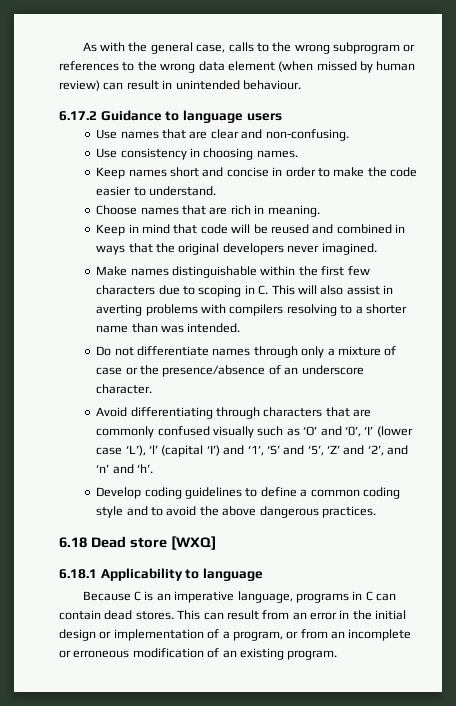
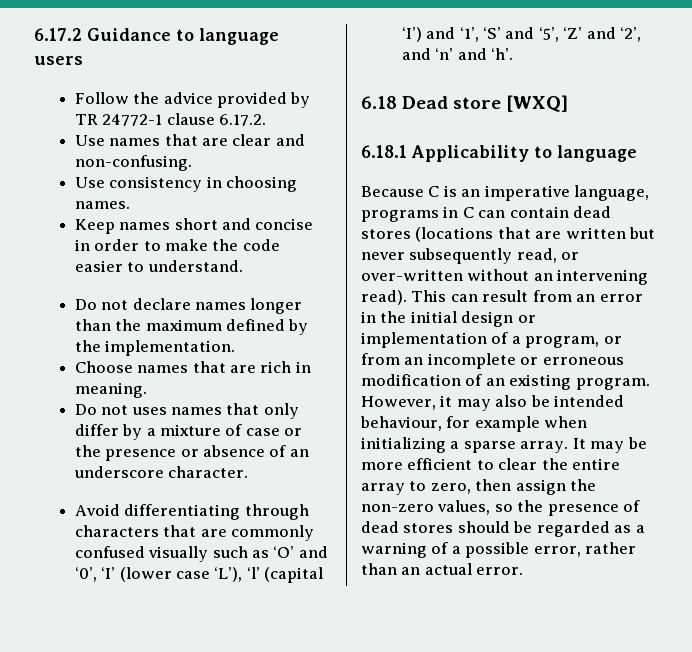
[82,42,416,54] [59,61,416,73] [59,80,301,91] As with the general case, calls to the wrong subprogram or references to the wrong data element (when missed by human review) can result in unintended behaviour. // -> (34, 34) none
(282, 117) none -> [74,92,311,108] [74,113,266,126] // Follow the advice provided by TR 24772-1 clause 6.17.2.
(216, 191) none -> [74,298,303,314] [74,319,309,335] [74,340,236,356] // Do not declare names longer than the maximum defined by the implementation.
[96,224,405,236] [96,243,377,255] [96,266,370,278] [96,285,393,297] [96,304,407,316] [96,323,241,333] [96,346,325,358] Keep in mind that code will be reused and combined in ways that the original developers never imagined. // Make names distinguishable within the first few characters due to scoping in C. This will also assist in averting problems with compilers resolving to a shorter name than was intended. // Do not differentiate names through only -> [74,403,299,419] [74,424,143,440] Do not uses names that only differ by
[162,365,266,377] presence/absence -> [105,445,265,461] presence or absence
[96,487,400,499] [96,506,376,518] // Develop coding guidelines to define a common coding style and to avoid the above dangerous practices. -> (513, 54) none
[135,611,174,620] stores. -> [361,227,656,242] [361,248,580,264] [361,269,649,285] [361,290,407,305] stores (locations that are written but never subsequently read, or over-written without an intervening read).
(338, 655) none -> [361,395,625,411] [360,416,588,432] [361,437,647,453] [361,458,621,470] [361,479,597,495] [361,500,641,516] [361,521,645,537] [361,542,637,558] [361,563,524,575] However, it may also be intended behaviour, for example when initializing a sparse array. It may be more efficient to clear the entire array to zero, then assign the non-zero values, so the presence of dead stores should be regarded as a warning of a possible error, rather than an actual error.

